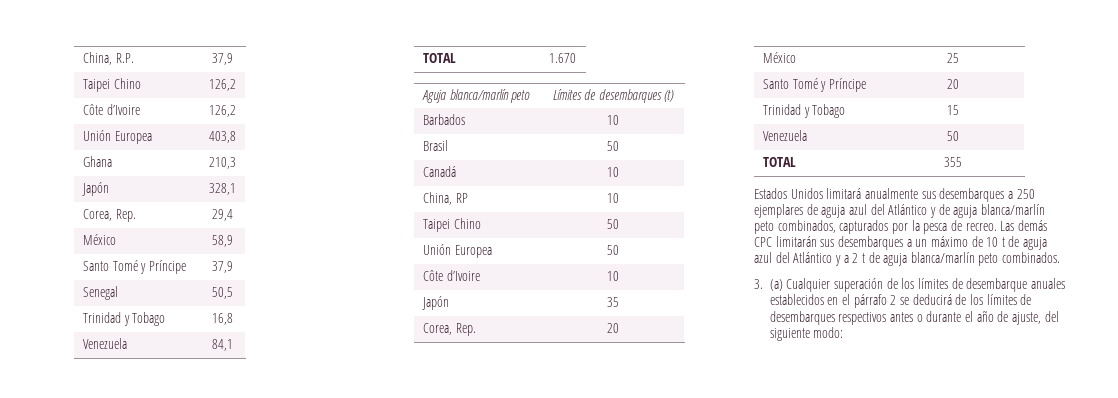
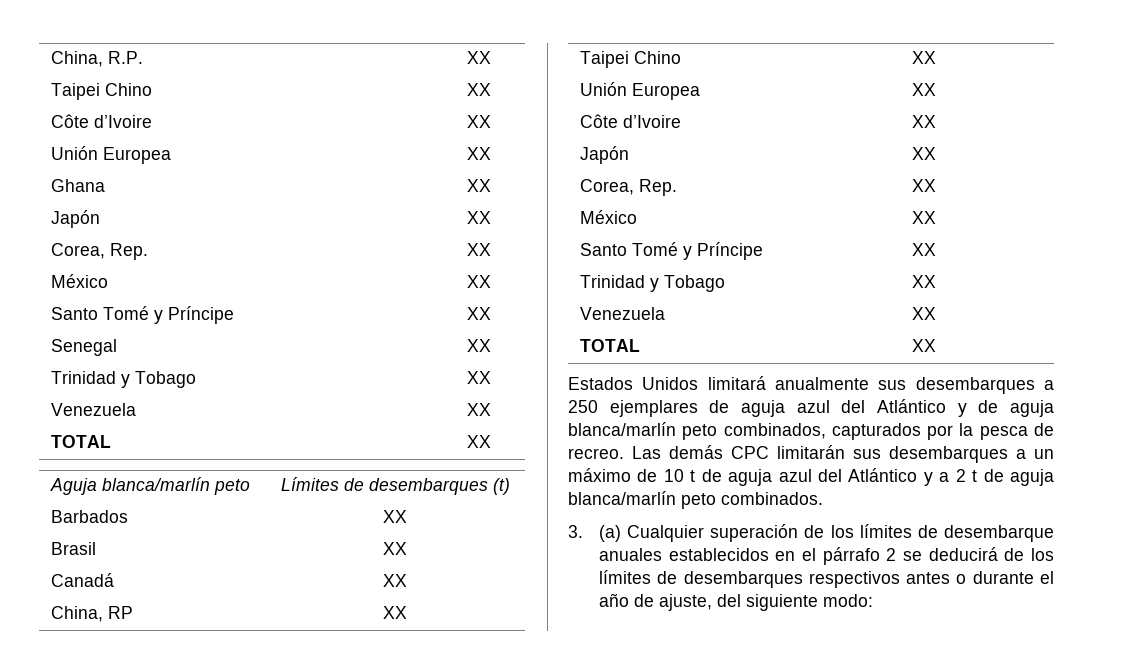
[212,53,233,65] [83,78,141,92] [209,79,236,91] [83,104,140,115] [209,105,236,117] [83,130,152,144] [209,131,236,143] 37,9 // Taipei Chino | 126,2 // Côte d’Ivoire | 126,2 // Unión Europea | 403,8 -> [466,51,491,64] [51,83,153,100] [466,83,491,96] [51,114,153,128] [466,115,491,128] [51,146,172,164] [466,147,491,160] XX // Taipei Chino | XX // Côte d’Ivoire | XX // Unión Europea | XX
[209,157,236,169] [82,182,110,196] [209,183,236,195] [83,209,136,222] [212,209,233,221] [83,234,117,245] [212,235,233,247] [83,260,186,274] [212,261,233,273] 210,3 // Japón | 328,1 // Corea, Rep. | 29,4 // México | 58,9 // Santo Tomé y Príncipe | 37,9 -> [466,179,491,192] [51,210,101,228] [466,211,491,224] [51,243,149,260] [466,243,491,256] [51,274,109,288] [466,275,491,288] [51,306,235,324] [466,307,491,320] XX // Japón | XX // Corea, Rep. | XX // México | XX // Santo Tomé y Príncipe | XX
[212,287,233,299] [83,312,166,326] [212,313,233,325] [83,338,128,349] [212,339,233,351] [423,53,457,63] [549,53,576,63] 50,5 // Trinidad y Tobago | 16,8 // Venezuela | 84,1 // TOTAL | 1.670 -> [466,339,491,352] [51,371,197,388] [466,371,491,384] [51,403,137,416] [466,403,491,416] [51,435,112,448] [466,435,491,448] XX // Trinidad y Tobago | XX // Venezuela | XX // TOTAL | XX
[607,115,619,125] 10 -> [383,510,407,523] XX
[607,141,619,151] 50 -> [383,542,407,555] XX
[607,167,619,177] 10 -> [383,574,407,587] XX
[607,193,619,203] [423,218,481,232] [607,219,619,229] [423,244,492,258] [607,245,619,255] [423,270,480,281] [607,271,619,281] [422,296,450,310] [607,297,619,307] [423,323,476,336] [607,323,619,333] [763,52,797,63] [947,53,959,63] [763,78,866,92] [947,79,959,89] [763,104,846,118] [947,105,959,115] [763,130,808,141] [947,131,959,141] [763,157,797,167] [944,157,962,167] 10 // Taipei Chino | 50 // Unión Europea | 50 // Côte d’Ivoire | 10 // Japón | 35 // Corea, Rep. | 20 // México | 25 // Santo Tomé y Príncipe | 20 // Trinidad y Tobago | 15 // Venezuela | 50 // TOTAL | 355 -> [383,606,407,619] [580,51,682,68] [912,51,936,64] [580,82,701,100] [912,83,936,96] [580,114,682,128] [912,115,936,128] [580,146,630,164] [912,147,936,160] [580,179,678,196] [912,179,936,192] [580,210,638,224] [912,211,936,224] [580,242,764,260] [912,243,936,256] [580,275,726,292] [912,275,936,288] [580,307,666,320] [912,307,936,320] [580,339,641,352] [912,339,936,352] XX // Taipei Chino | XX // Unión Europea | XX // Côte d’Ivoire | XX // Japón | XX // Corea, Rep. | XX // México | XX // Santo Tomé y Príncipe | XX // Trinidad y Tobago | XX // Venezuela | XX // TOTAL | XX

